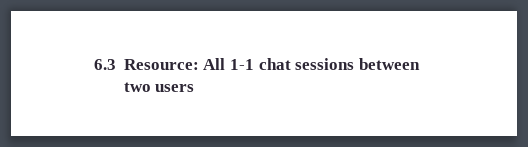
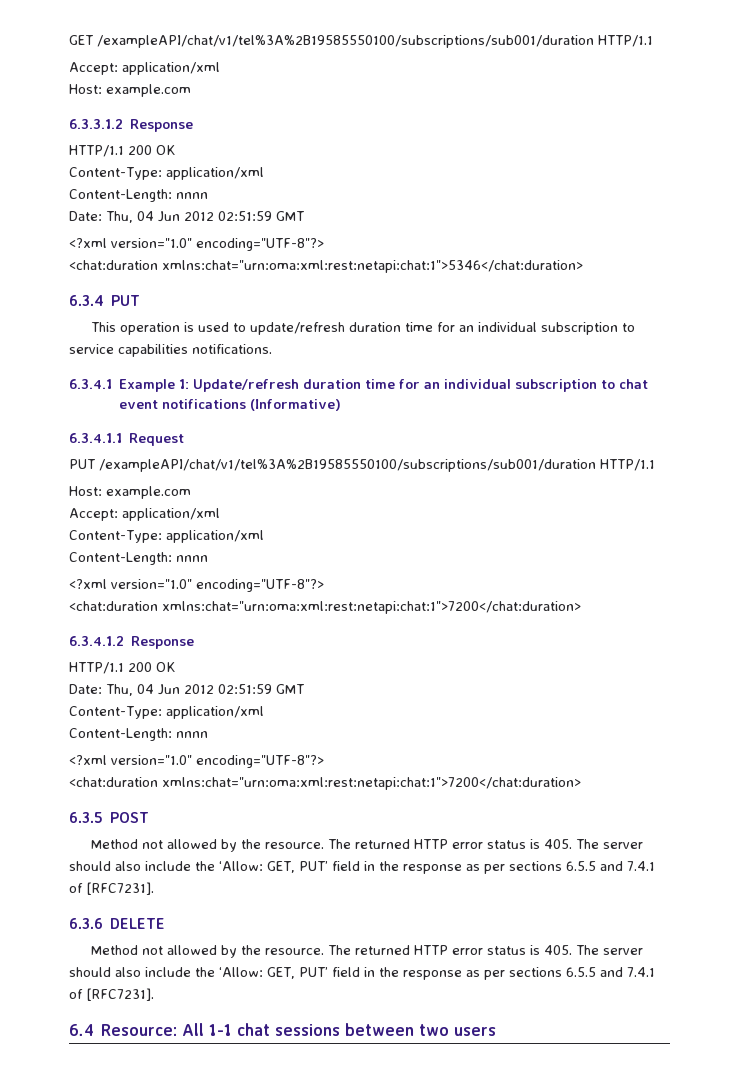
[94,59,116,70] 6.3 -> [69,35,653,48] [69,62,220,75] [69,84,191,97] [69,119,194,132] [69,145,175,157] [69,167,264,180] [69,189,208,202] [69,211,304,223] [69,238,324,251] [69,260,583,273] [69,295,141,306] [90,322,635,335] [69,344,272,357] [69,379,649,392] [119,399,342,411] [69,433,185,446] [69,459,655,472] [69,486,191,499] [69,508,220,521] [69,530,264,543] [69,552,208,565] [69,579,324,592] [69,601,581,614] [69,636,195,649] [69,662,175,674] [69,684,304,696] [69,706,264,719] [69,728,208,741] [69,755,324,768] [69,777,581,790] [69,812,150,823] [90,839,643,852] [69,861,655,874] [69,882,154,895] [69,918,166,929] [90,945,643,958] [69,967,655,980] [69,988,154,1001] [69,1024,94,1036] GET /exampleAPI/chat/v1/tel%3A%2B19585550100/subscriptions/sub001/duration HTTP/1.1 // Accept: application/xml // Host: example.com // 6.3.3.1.2 Response // HTTP/1.1 200 OK // Content-Type: application/xml // Content-Length: nnnn // Date: Thu, 04 Jun 2012 02:51:59 GMT // <?xml version="1.0" encoding="UTF-8"?> // <chat:duration xmlns:chat="urn:oma:xml:rest:netapi:chat:1">5346</chat:duration> // 6.3.4 PUT // This operation is used to update/refresh duration time for an individual subscription to service capabilities notifications. // 6.3.4.1 Example 1: Update/refresh duration time for an individual subscription to chat event notifications (Informative) // 6.3.4.1.1 Request // PUT /exampleAPI/chat/v1/tel%3A%2B19585550100/subscriptions/sub001/duration HTTP/1.1 // Host: example.com // Accept: application/xml // Content-Type: application/xml // Content-Length: nnnn // <?xml version="1.0" encoding="UTF-8"?> // <chat:duration xmlns:chat="urn:oma:xml:rest:netapi:chat:1">7200</chat:duration> // 6.3.4.1.2 Response // HTTP/1.1 200 OK // Date: Thu, 04 Jun 2012 02:51:59 GMT // Content-Type: application/xml // Content-Length: nnnn // <?xml version="1.0" encoding="UTF-8"?> // <chat:duration xmlns:chat="urn:oma:xml:rest:netapi:chat:1">7200</chat:duration> // 6.3.5 POST // Method not allowed by the resource. The returned HTTP error status is 405. The server should also include the ‘Allow: GET, PUT’ field in the response as per sections 6.5.5 and 7.4.1 of [RFC7231]. // 6.3.6 DELETE // Method not allowed by the resource. The returned HTTP error status is 405. The server should also include the ‘Allow: GET, PUT’ field in the response as per sections 6.5.5 and 7.4.1 of [RFC7231]. // 6.4

